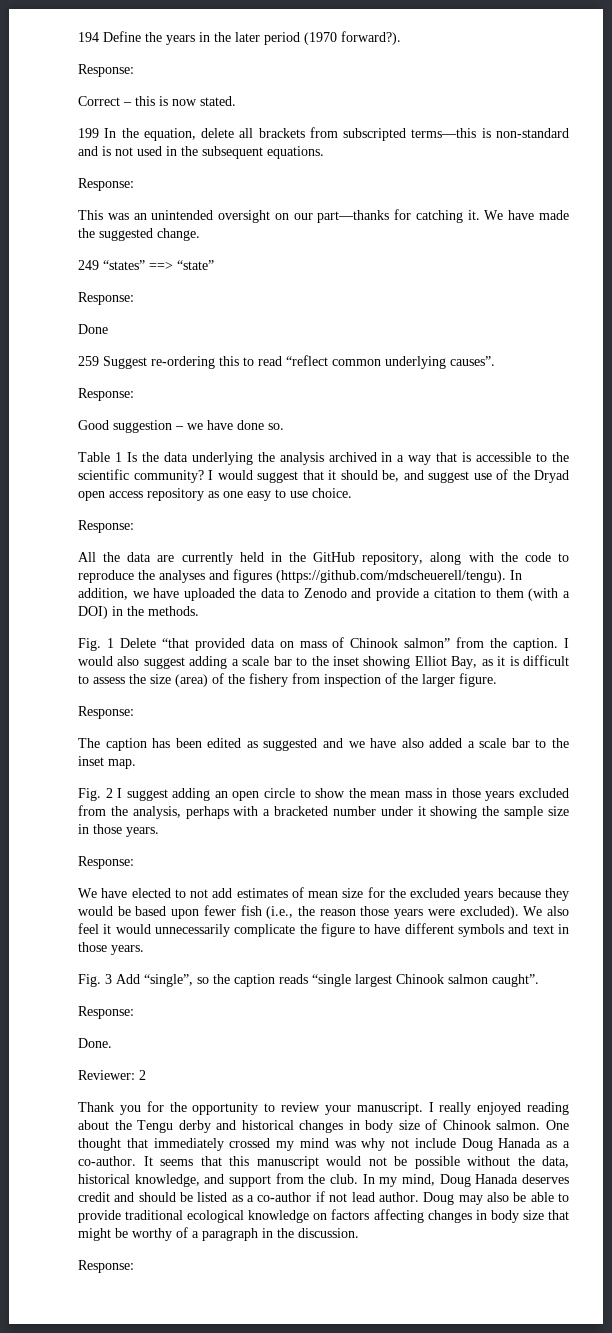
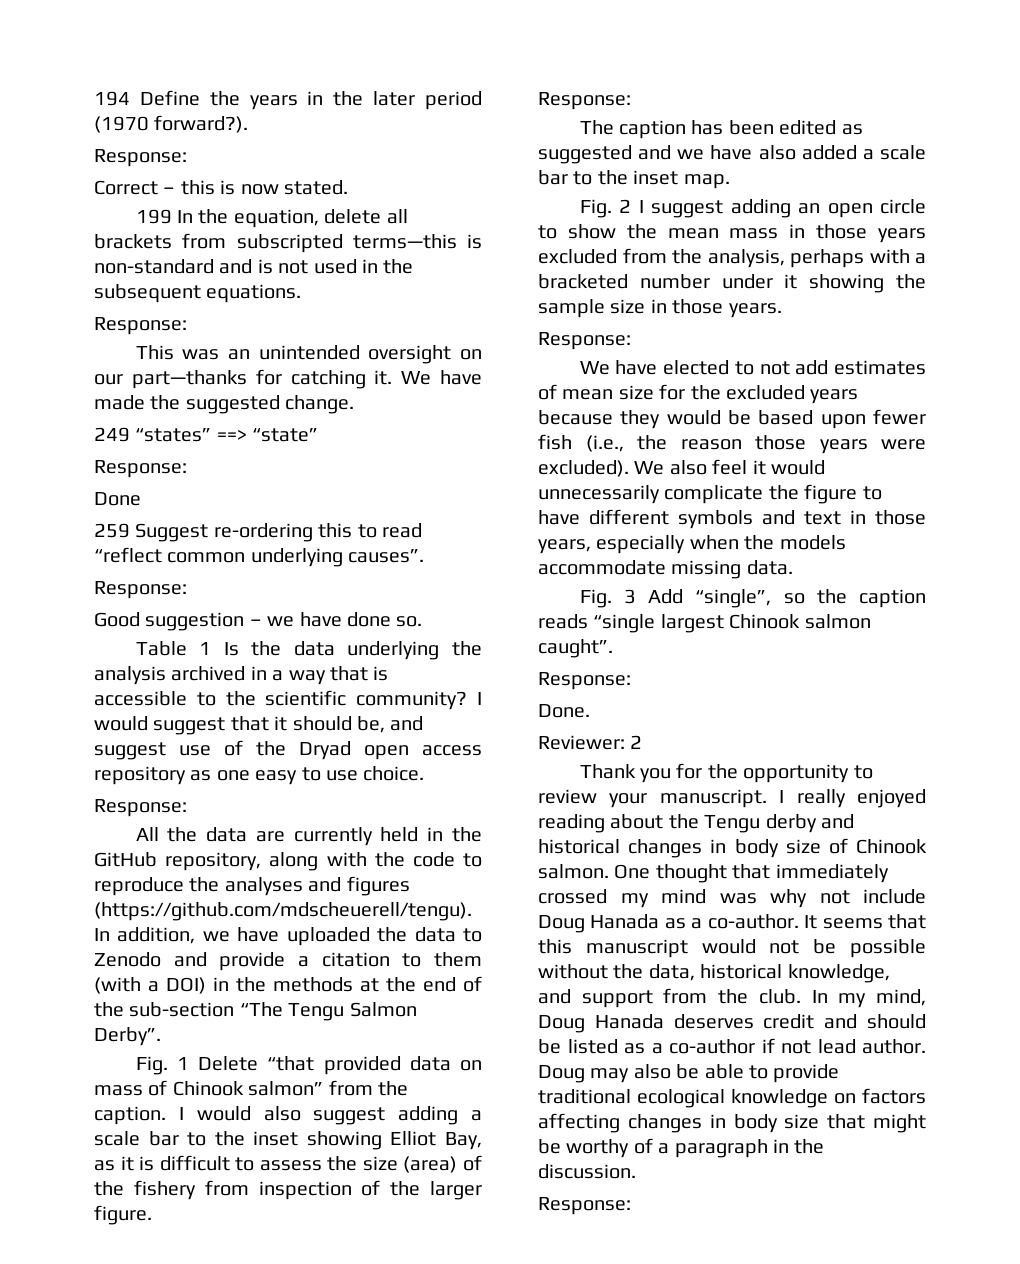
[148,606,199,616] methods. -> [273,976,482,992] [94,1002,417,1021] [94,1027,161,1046] methods at the end of the sub-section “The Tengu Salmon Derby”.
[111,945,144,955] years. -> [538,535,846,554] [538,560,793,579] years, especially when the models accommodate missing data.

